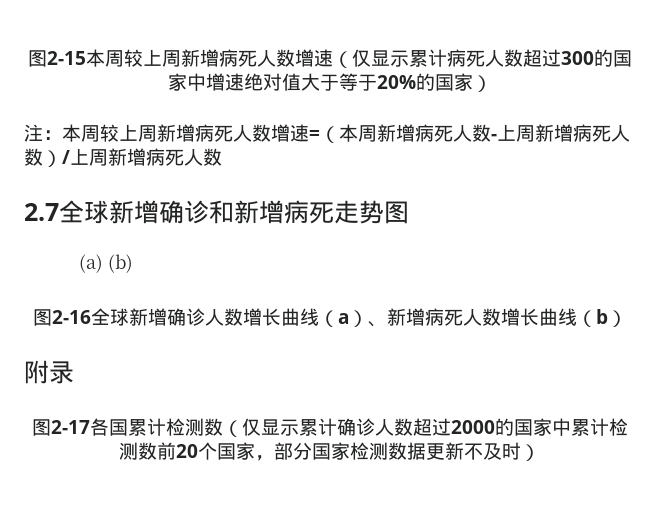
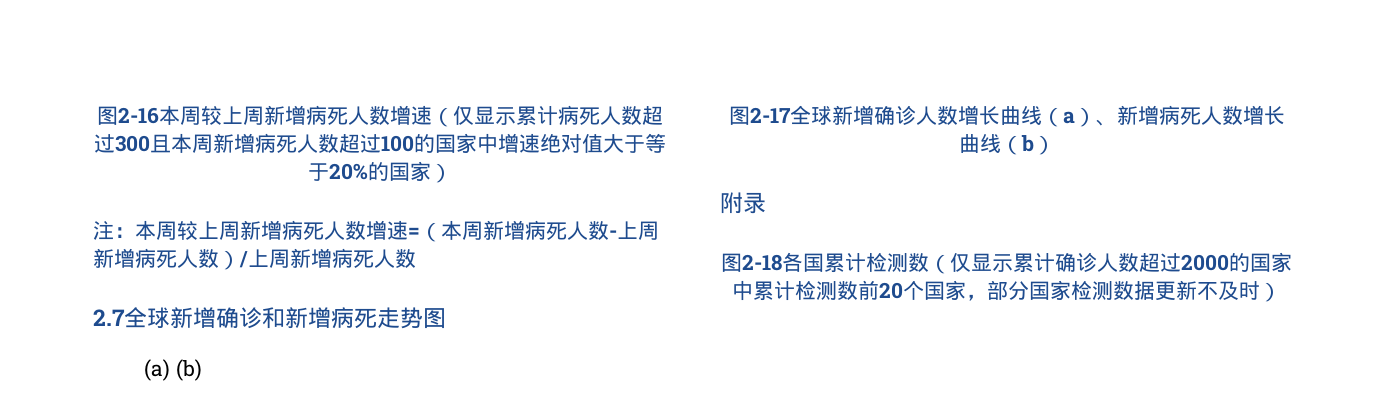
[27,50,86,67] 图2-15 -> [96,106,159,125] 图2-16
(594, 58) none -> [149,133,414,154] 且本周新增病死人数超过100
[51,310,91,324] 2-16 -> [749,107,791,123] 2-17
[50,420,90,434] 2-17 -> [742,254,782,271] 2-18

